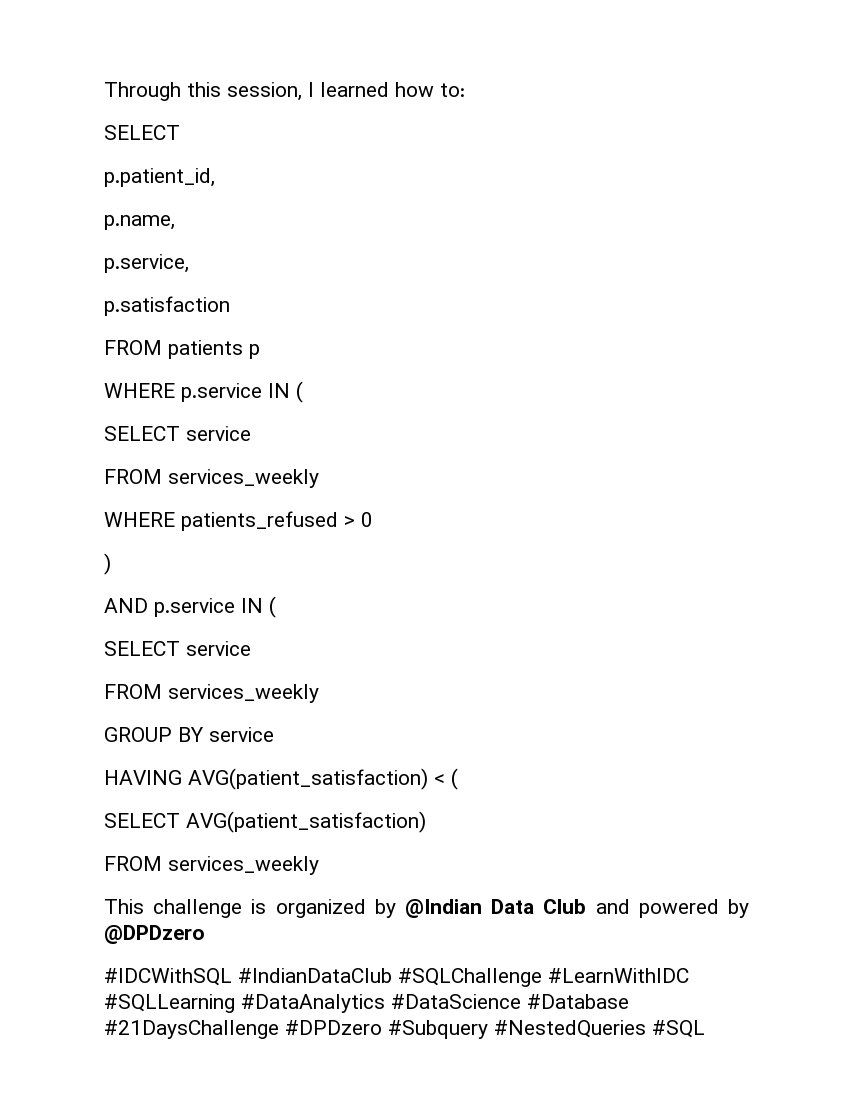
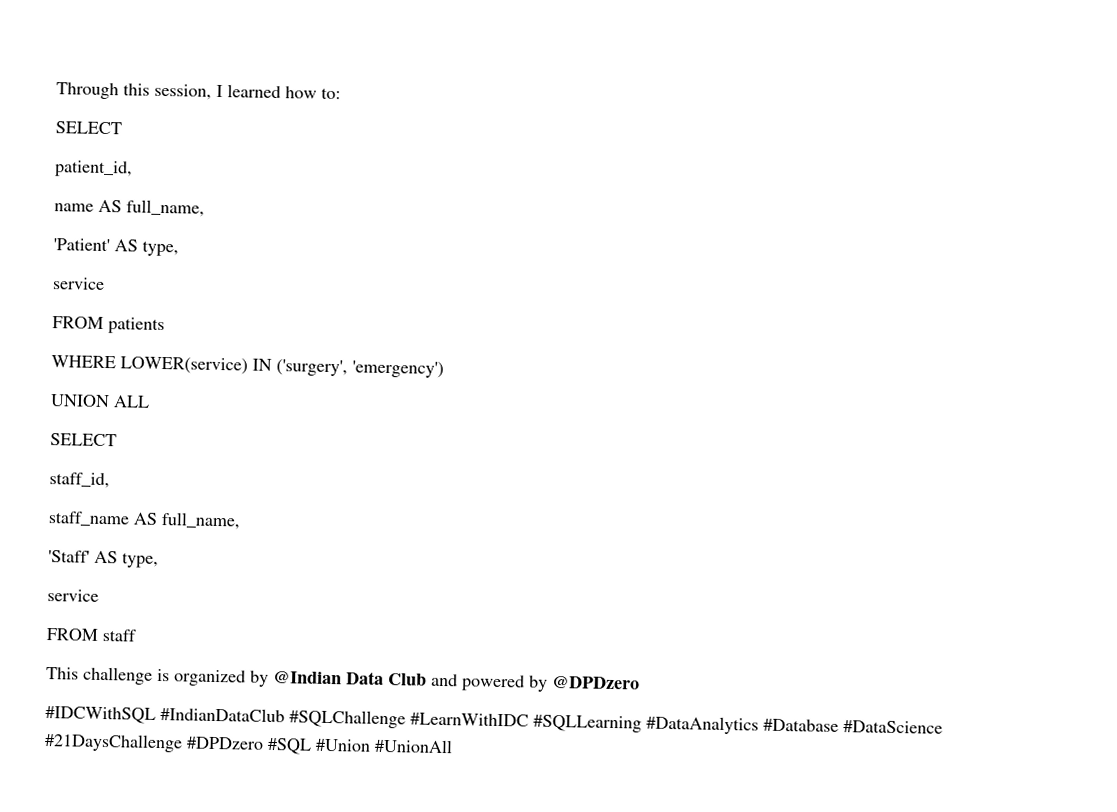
[104,168,215,187] [104,215,175,230] [104,254,189,273] [104,296,230,316] p.patient_id, // p.name, // p.service, // p.satisfaction -> [54,160,133,178] [54,199,205,217] [53,238,179,257] [52,277,105,290] patient_id, // name AS full_name, // 'Patient' AS type, // service
[249,344,260,359] [104,381,303,403] [104,426,251,441] [104,469,319,488] [104,511,373,531] [104,553,111,575] [104,596,276,618] [104,641,251,656] [104,684,319,703] [104,727,274,742] [104,768,458,790] [104,811,426,833] [104,856,319,875] p // WHERE p.service IN ( // SELECT service // FROM services_weekly // WHERE patients_refused > 0 // ) // AND p.service IN ( // SELECT service // FROM services_weekly // GROUP BY service // HAVING AVG(patient_satisfaction) < ( // SELECT AVG(patient_satisfaction) // FROM services_weekly -> [51,355,444,378] [50,394,150,408] [50,433,117,447] [49,472,110,489] [48,511,241,530] [48,550,159,568] [47,589,99,602] [46,628,136,642] // WHERE LOWER(service) IN ('surgery', 'emergency') // UNION ALL // SELECT // staff_id, // staff_name AS full_name, // 'Staff' AS type, // service // FROM staff
[391,994,629,1009] [104,1020,705,1039] #DataScience #Database #21DaysChallenge #DPDzero #Subquery #NestedQueries #SQL -> [763,718,943,734] [44,733,453,755] #Database #DataScience #21DaysChallenge #DPDzero #SQL #Union #UnionAll

